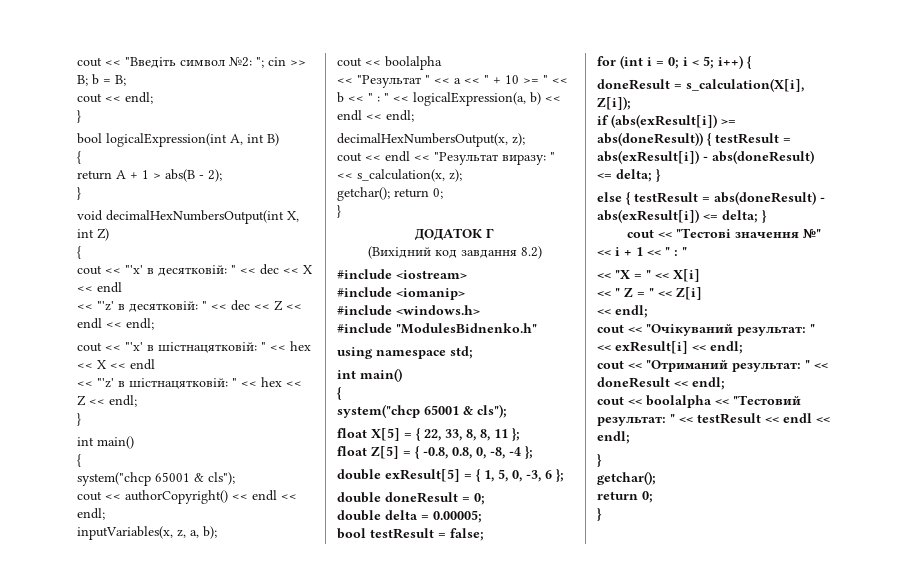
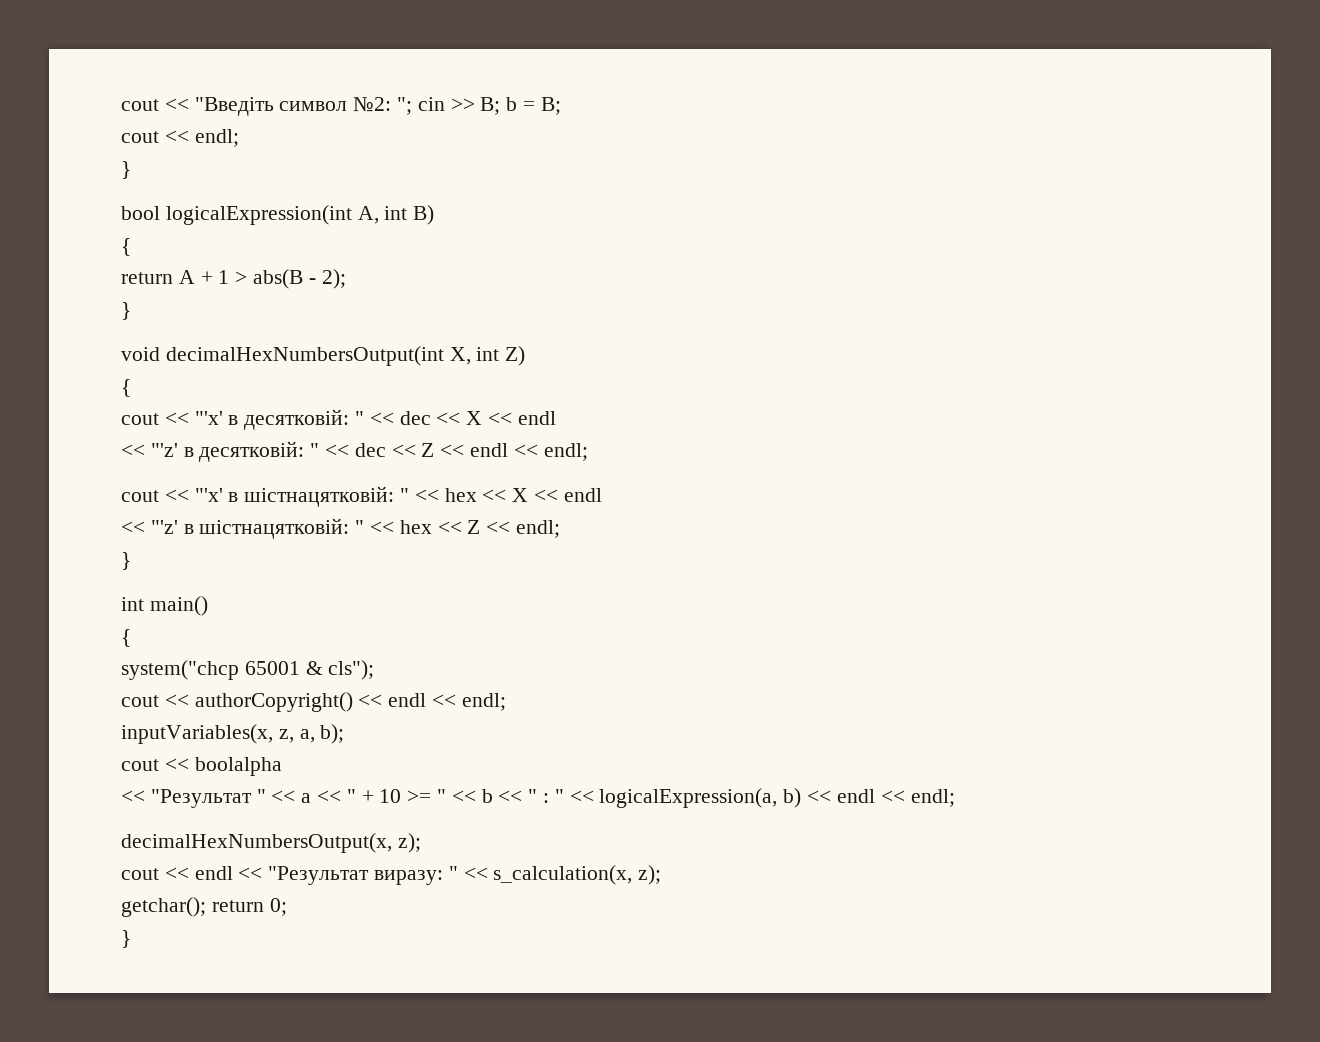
[415,228,494,241] [367,246,542,259] [337,269,467,279] [337,287,465,300] [337,305,480,315] [337,323,537,334] [337,346,473,359] [337,368,402,382] [337,387,342,400] [337,404,507,418] [337,428,520,441] [337,446,533,459] [337,469,564,482] [337,492,485,505] [337,510,482,523] [337,528,484,541] [597,55,752,69] [597,78,804,92] [597,96,631,110] [597,114,736,128] [597,132,791,146] [597,150,814,164] [597,169,661,182] [597,191,825,205] [597,209,767,223] [627,228,822,238] [597,247,687,256] [597,269,700,282] [597,287,702,300] [597,305,648,318] [597,323,815,336] [597,341,743,354] [597,359,828,372] [597,377,725,390] [597,395,801,408] [597,413,830,426] [597,431,630,444] [597,454,602,467] [597,471,656,485] [597,491,653,503] [597,508,602,521] // ДОДАТОК Г // (Вихідний код завдання 8.2) // #include <iostream> // #include <iomanip> // #include <windows.h> // #include "ModulesBidnenko.h" // using namespace std; // int main() // { // system("chcp 65001 & cls"); // float X[5] = { 22, 33, 8, 8, 11 }; // float Z[5] = { -0.8, 0.8, 0, -8, -4 }; // double exResult[5] = { 1, 5, 0, -3, 6 }; // double doneResult = 0; // double delta = 0.00005; // bool testResult = false; // for (int i = 0; i < 5; i++) { // doneResult = s_calculation(X[i], Z[i]); // if (abs(exResult[i]) >= abs(doneResult)) { testResult = abs(exResult[i]) - abs(doneResult) <= delta; } // else { testResult = abs(doneResult) - abs(exResult[i]) <= delta; } // cout << "Тестові значення №" << i + 1 << " : " // << "X = " << X[i] // << " Z = " << Z[i] // << endl; // cout << "Очікуваний результат: " << exResult[i] << endl; // cout << "Отриманий результат: " << doneResult << endl; // cout << boolalpha << "Тестовий результат: " << testResult << endl << endl; // } // getchar(); // return 0; // } -> (131, 939) none

